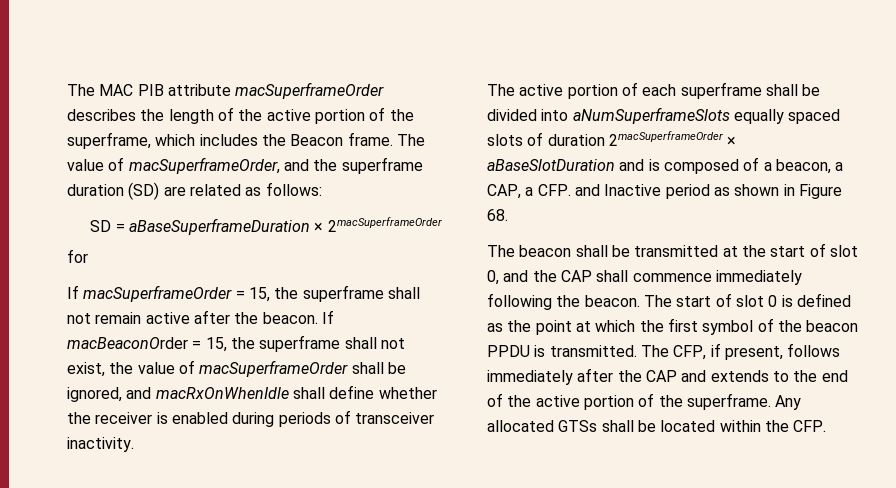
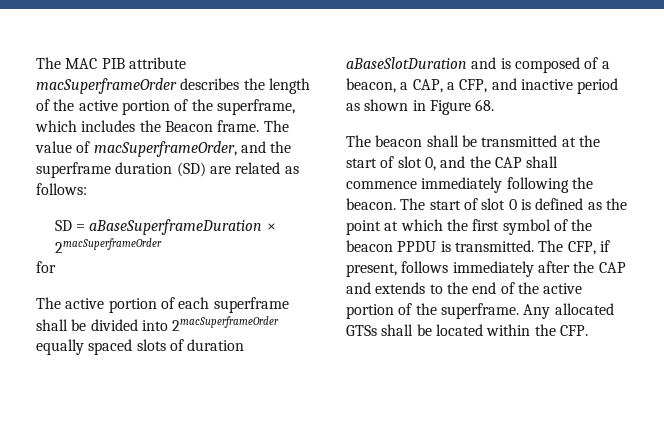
[67,285,420,302] [67,310,334,324] [67,335,405,352] [67,360,406,377] [67,385,437,402] [67,410,435,427] [67,437,134,452] // If macSuperframeOrder = 15, the superframe shall not remain active after the beacon. If macBeaconOrder = 15, the superframe shall not exist, the value of macSuperframeOrder shall be ignored, and macRxOnWhenIdle shall define whether the receiver is enabled during periods of transceiver inactivity. -> (56, 267) none
[572,107,730,124] aNumSuperframeSlots -> [172,316,280,331] 2macSuperframeOrder
[608,131,737,146] 2macSuperframeOrder × -> (245, 345) none
[537,184,662,196] CFP. and Inactive -> [459,78,573,93] CFP, and inactive

